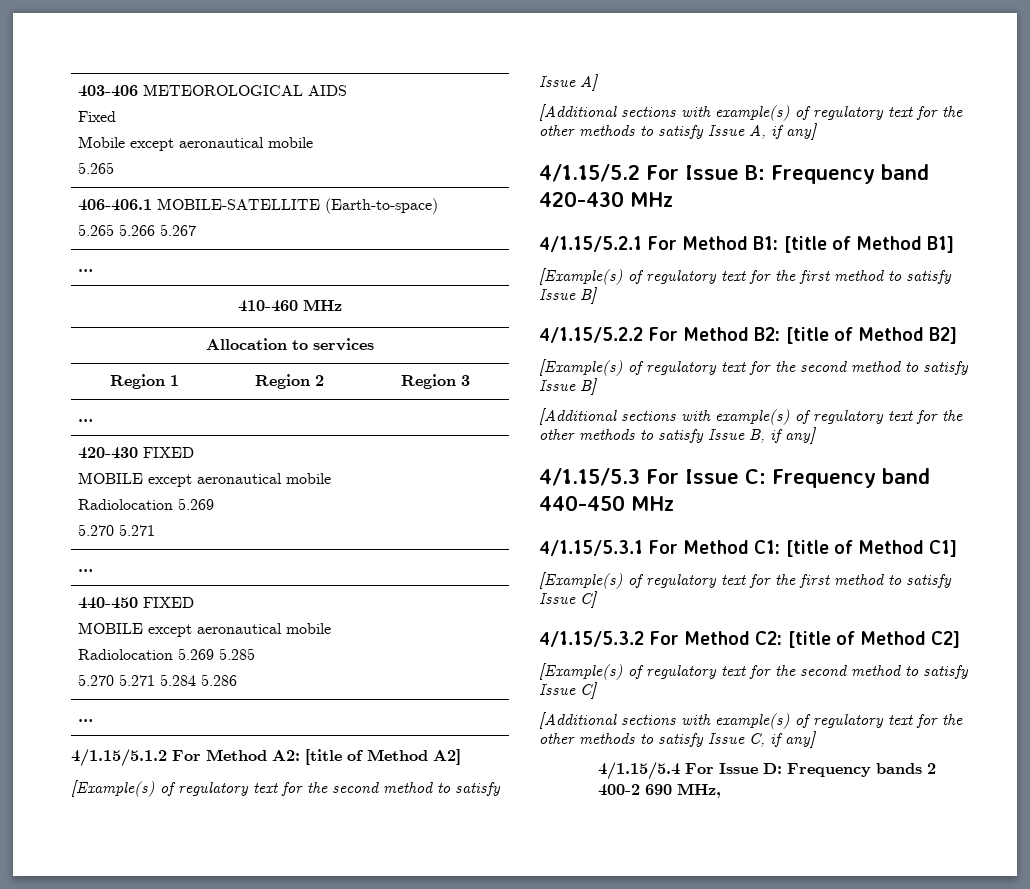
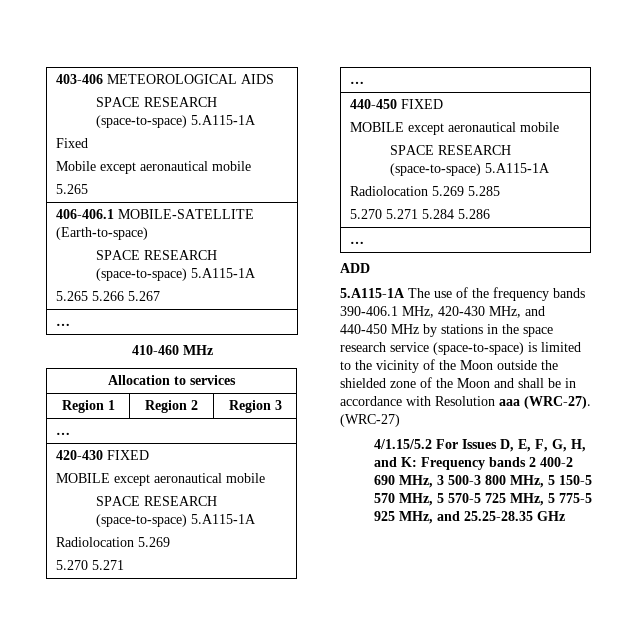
(347, 90) none -> [96,97,218,107] [96,115,257,128] // SPACE RESEARCH (space-to-space) 5.A115-1A
(438, 206) none -> [96,250,218,260] [96,268,257,281] // SPACE RESEARCH (space-to-space) 5.A115-1A
(331, 478) none -> [96,496,218,506] [96,514,257,527] // SPACE RESEARCH (space-to-space) 5.A115-1A
(331, 628) none -> [390,145,512,155] [390,163,551,176] // SPACE RESEARCH (space-to-space) 5.A115-1A
[71,749,461,767] [71,780,501,797] [539,74,598,91] [539,104,963,121] [539,123,817,140] [539,164,929,184] [539,191,673,207] [539,236,954,253] [539,268,952,285] [539,287,597,304] [539,327,957,344] [539,359,969,376] [539,378,597,395] [539,408,963,425] [539,427,816,444] [539,468,930,488] [539,495,674,511] [539,540,957,557] [539,572,952,589] [539,591,597,608] [539,631,960,648] [539,663,969,680] [539,682,597,699] [539,712,963,729] [539,731,816,748] [598,762,783,780] 4/1.15/5.1.2 For Method A2: [title of Method A2] // [Example(s) of regulatory text for the second method to satisfy Issue A] // [Additional sections with example(s) of regulatory text for the other methods to satisfy Issue A, if any] // 4/1.15/5.2 For Issue B: Frequency band 420-430 MHz // 4/1.15/5.2.1 For Method B1: [title of Method B1] // [Example(s) of regulatory text for the first method to satisfy Issue B] // 4/1.15/5.2.2 For Method B2: [title of Method B2] // [Example(s) of regulatory text for the second method to satisfy Issue B] // [Additional sections with example(s) of regulatory text for the other methods to satisfy Issue B, if any] // 4/1.15/5.3 For Issue C: Frequency band 440-450 MHz // 4/1.15/5.3.1 For Method C1: [title of Method C1] // [Example(s) of regulatory text for the first method to satisfy Issue C] // 4/1.15/5.3.2 For Method C2: [title of Method C2] // [Example(s) of regulatory text for the second method to satisfy Issue C] // [Additional sections with example(s) of regulatory text for the other methods to satisfy Issue C, if any] // 4/1.15/5.4 For Issue D: -> [340,263,370,273] [340,287,585,301] [340,306,545,318] [340,324,553,337] [340,342,581,355] [340,359,558,373] [340,377,576,388] [340,396,591,409] [340,414,400,427] [373,439,586,452] [373,457,417,467] ADD // 5.A115-1A The use of the frequency bands 390-406.1 MHz, 420-430 MHz, and 440-450 MHz by stations in the space research service (space-to-space) is limited to the vicinity of the Moon outside the shielded zone of the Moon and shall be in accordance with Resolution aaa (WRC-27). (WRC-27) // 4/1.15/5.2 For Issues D, E, F, G, H, and K:
(722, 790) none -> [436,475,592,488] [373,493,592,506] [373,511,565,524] 3 500-3 800 MHz, 5 150-5 570 MHz, 5 570-5 725 MHz, 5 775-5 925 MHz, and 25.25-28.35 GHz

